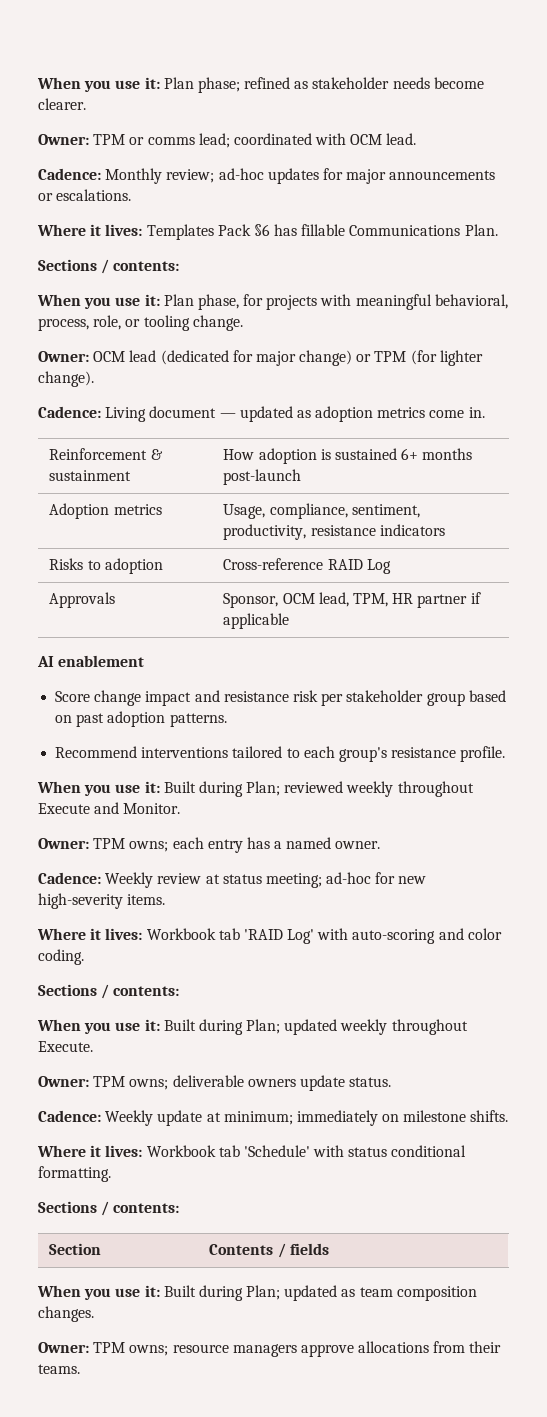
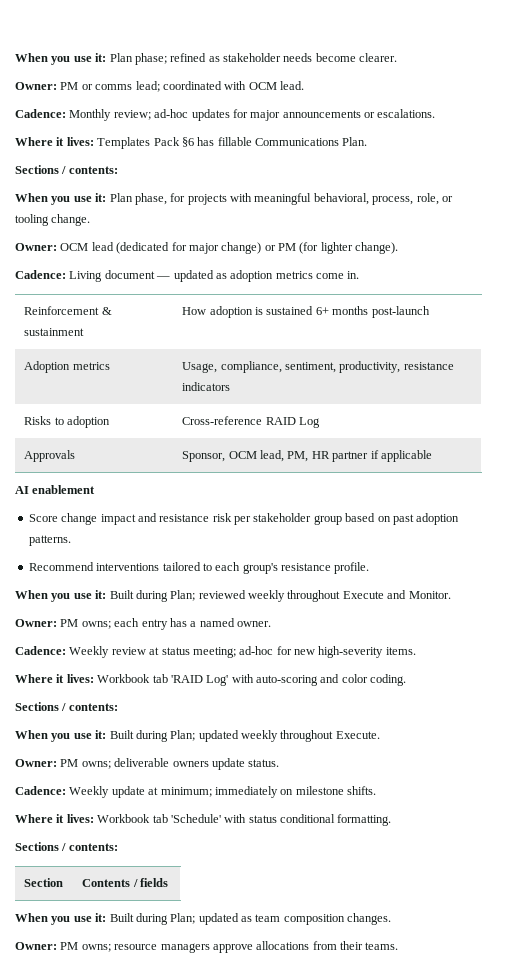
[93,134,126,145] TPM -> [60,82,79,90] PM
[374,351,407,362] TPM -> [278,243,296,251] PM
[352,593,388,607] TPM, -> [287,451,309,462] PM,
[93,838,126,849] TPM -> [60,619,79,627] PM
[93,1076,126,1087] TPM -> [60,759,79,767] PM
[93,1342,126,1353] TPM -> [60,942,79,950] PM

